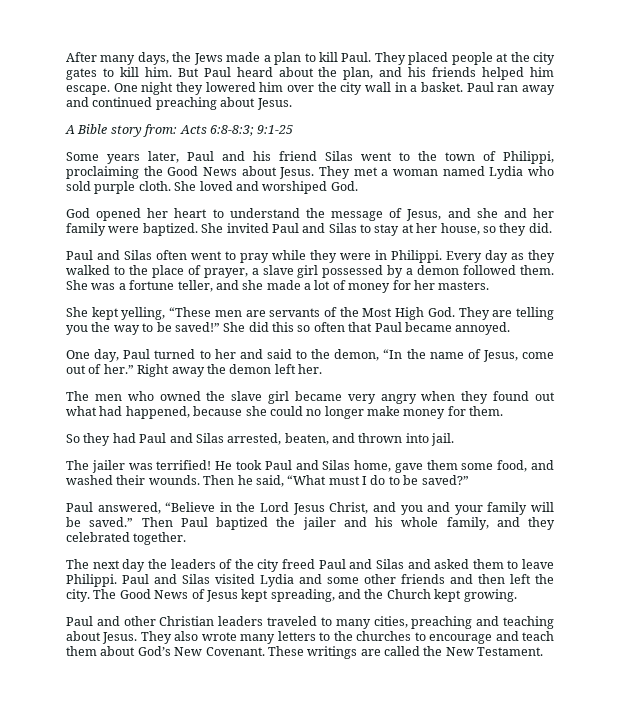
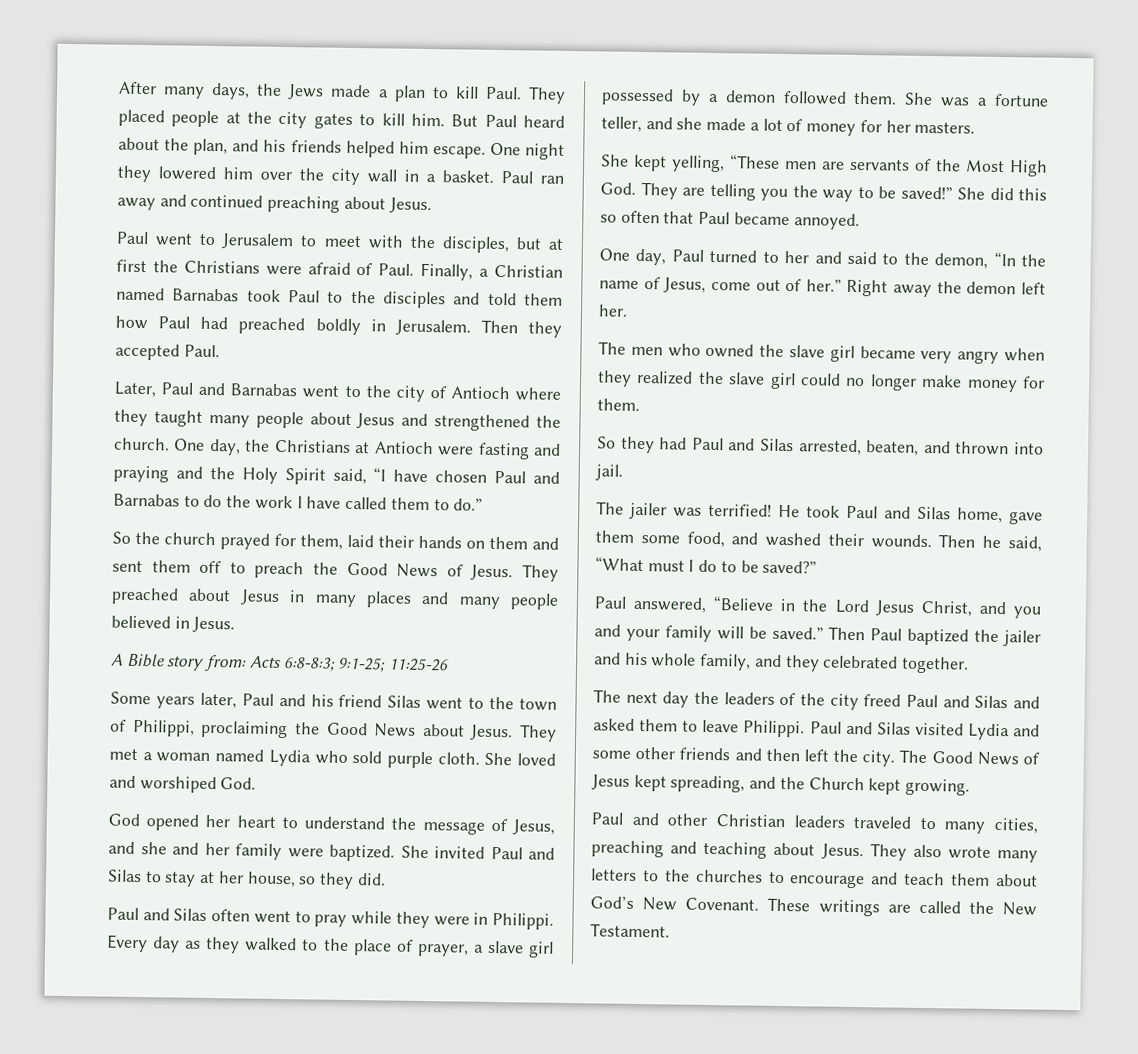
(292, 104) none -> [116,231,564,254] [116,259,563,281] [116,287,563,309] [115,315,562,338] [115,343,220,361] [114,381,561,402] [114,409,561,432] [114,437,561,460] [113,465,560,485] [113,493,484,511] [112,531,559,550] [112,560,559,582] [111,587,559,610] [111,615,236,633] // Paul went to Jerusalem to meet with the disciples, but at first the Christians were afraid of Paul. Finally, a Christian named Barnabas took Paul to the disciples and told them how Paul had preached boldly in Jerusalem. Then they accepted Paul. // Later, Paul and Barnabas went to the city of Antioch where they taught many people about Jesus and strengthened the church. One day, the Christians at Antioch were fasting and praying and the Holy Spirit said, “I have chosen Paul and Barnabas to do the work I have called them to do.” // So the church prayed for them, laid their hands on them and sent them off to preach the Good News of Jesus. They preached about Jesus in many places and many people believed in Jesus.
[257,125,294,134] 9:1-25 -> [337,657,450,673] 9:1-25; 11:25-26
[493,391,556,401] [66,406,267,419] found out what had happened, because she -> [637,370,796,390] realized the slave girl

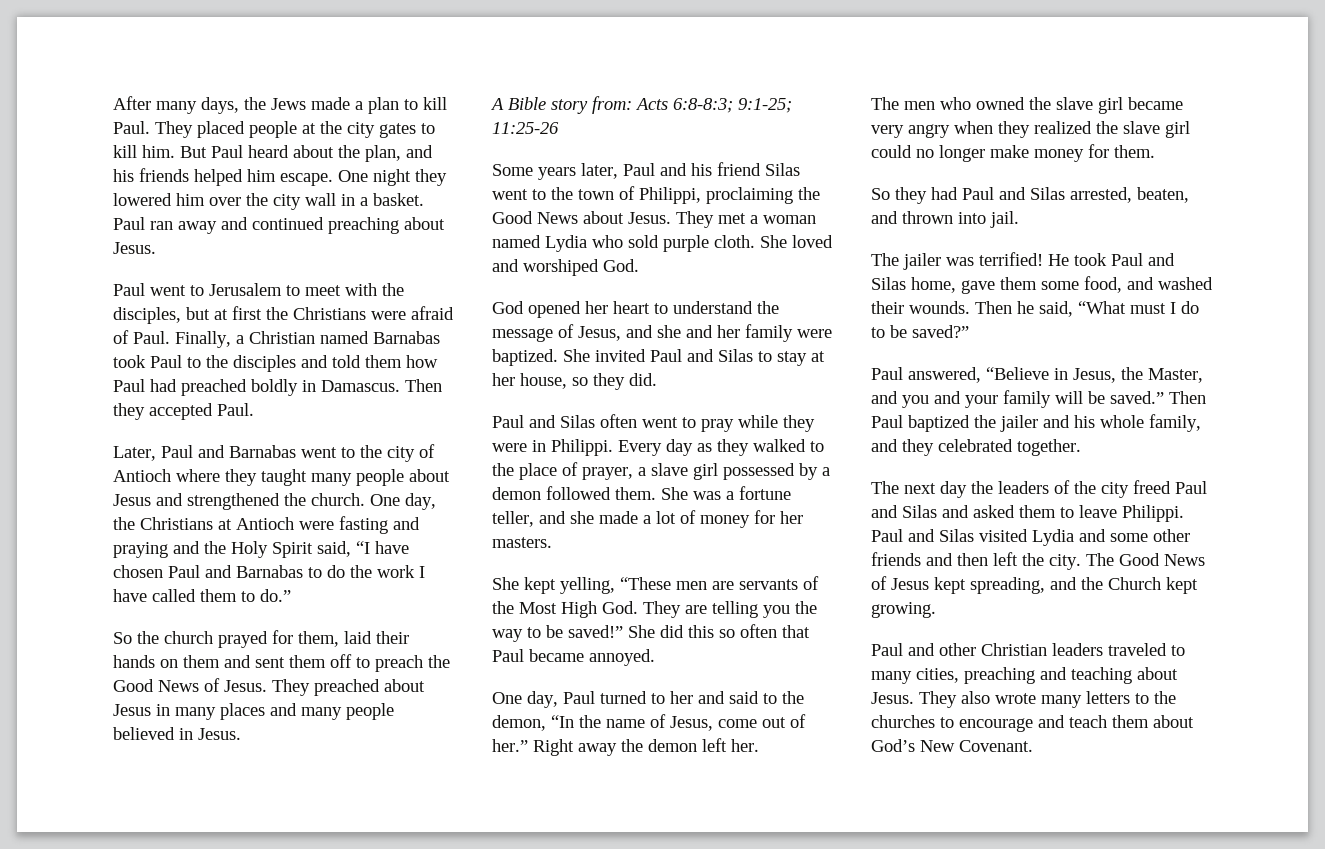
[394,319,471,336] Jerusalem. -> [321,380,400,392] Damascus.
[802,599,972,617] the Lord Jesus Christ, -> [1073,367,1203,383] Jesus, the Master,
[767,897,1037,917] [590,923,670,938] These writings are called the New Testament. -> (1033, 746) none

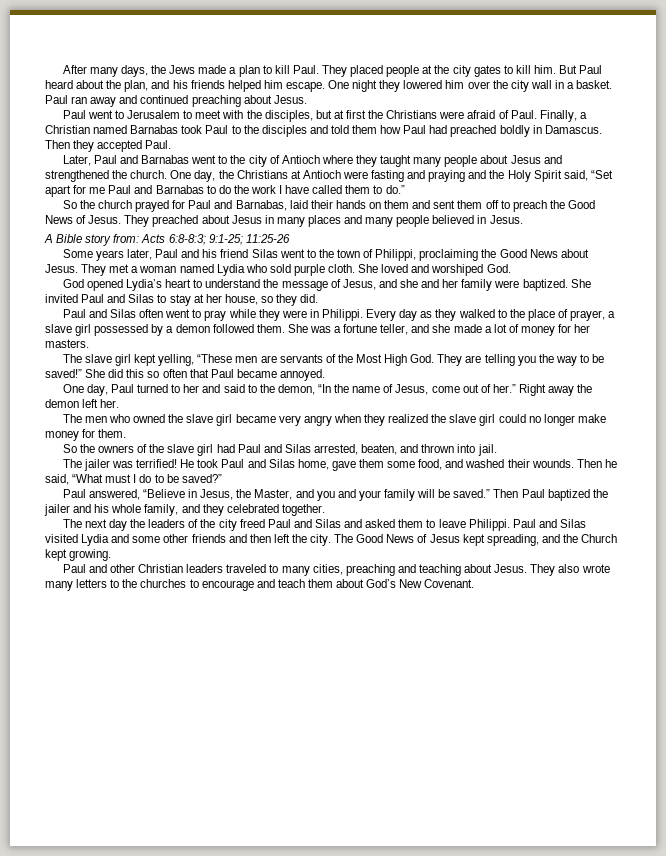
[356,541,409,554] [113,565,163,578] “I have chosen -> [590,170,613,179] [45,185,106,197] “Set apart for me
[298,631,339,647] them, -> [188,200,287,211] Paul and Barnabas,
[585,301,608,314] her -> [126,279,163,291] Lydia’s
[492,577,519,590] She -> [62,354,132,366] The slave girl
[895,187,927,204] they -> [79,444,214,456] the owners of the slave girl

